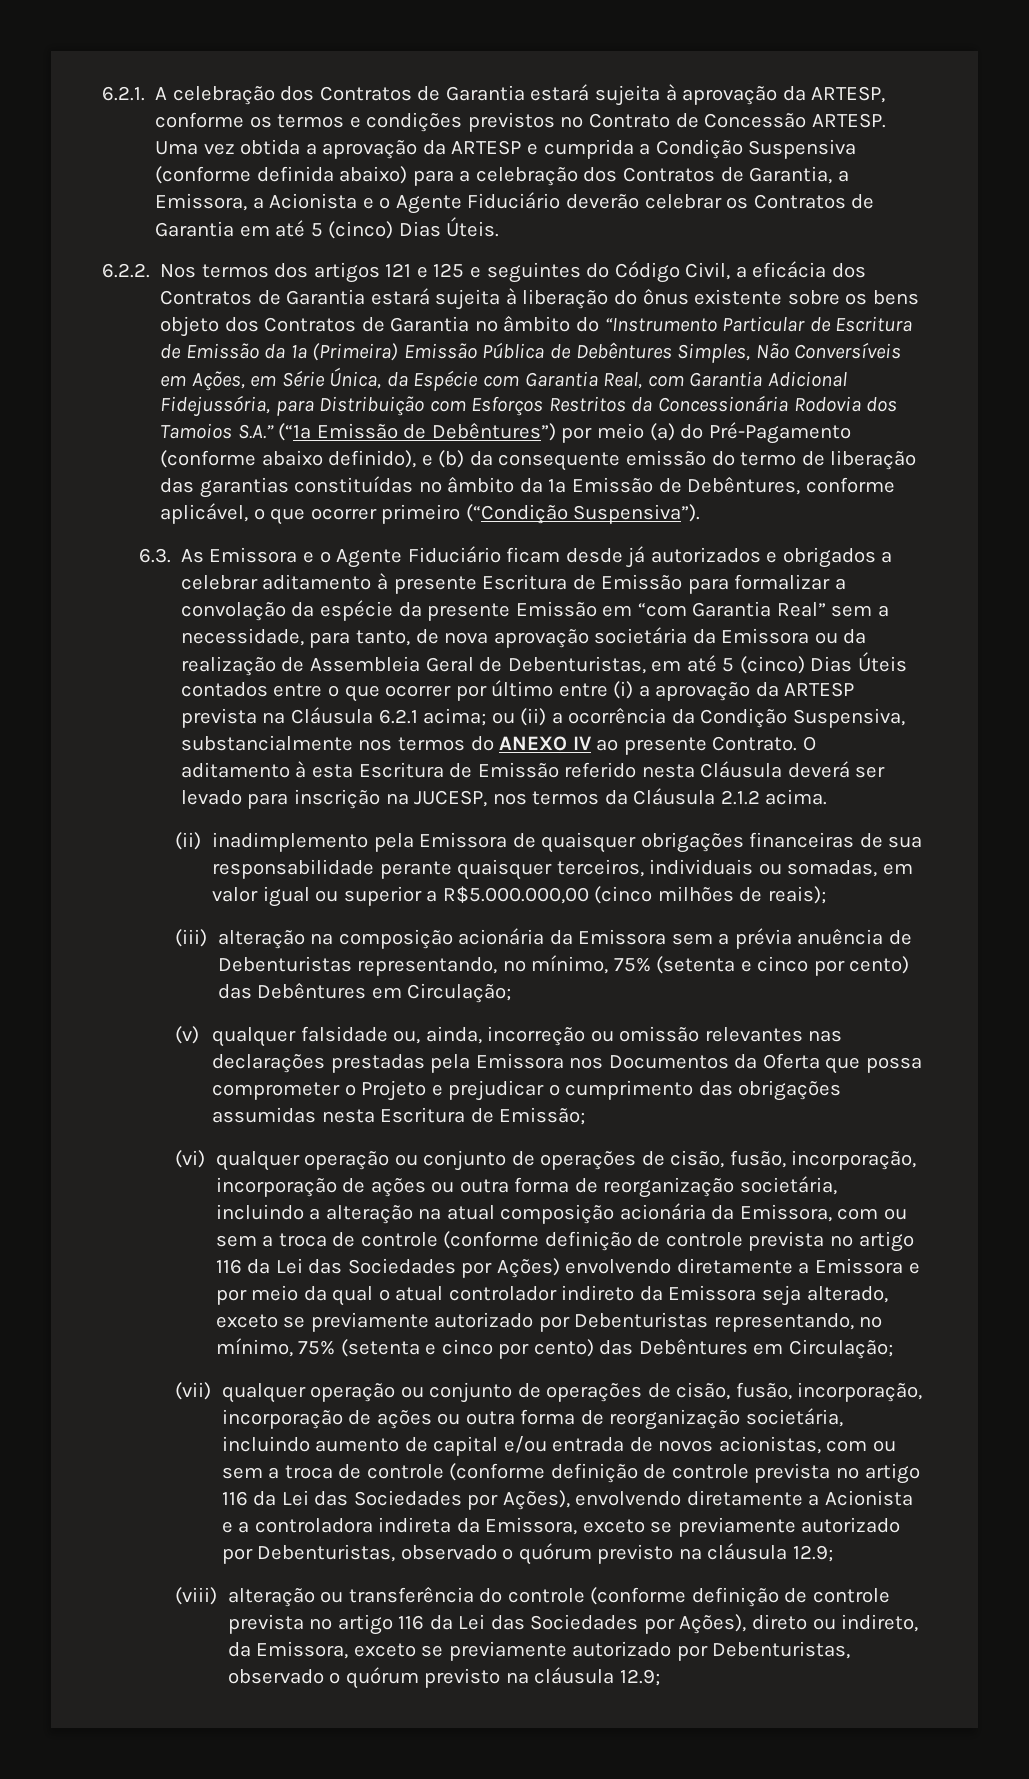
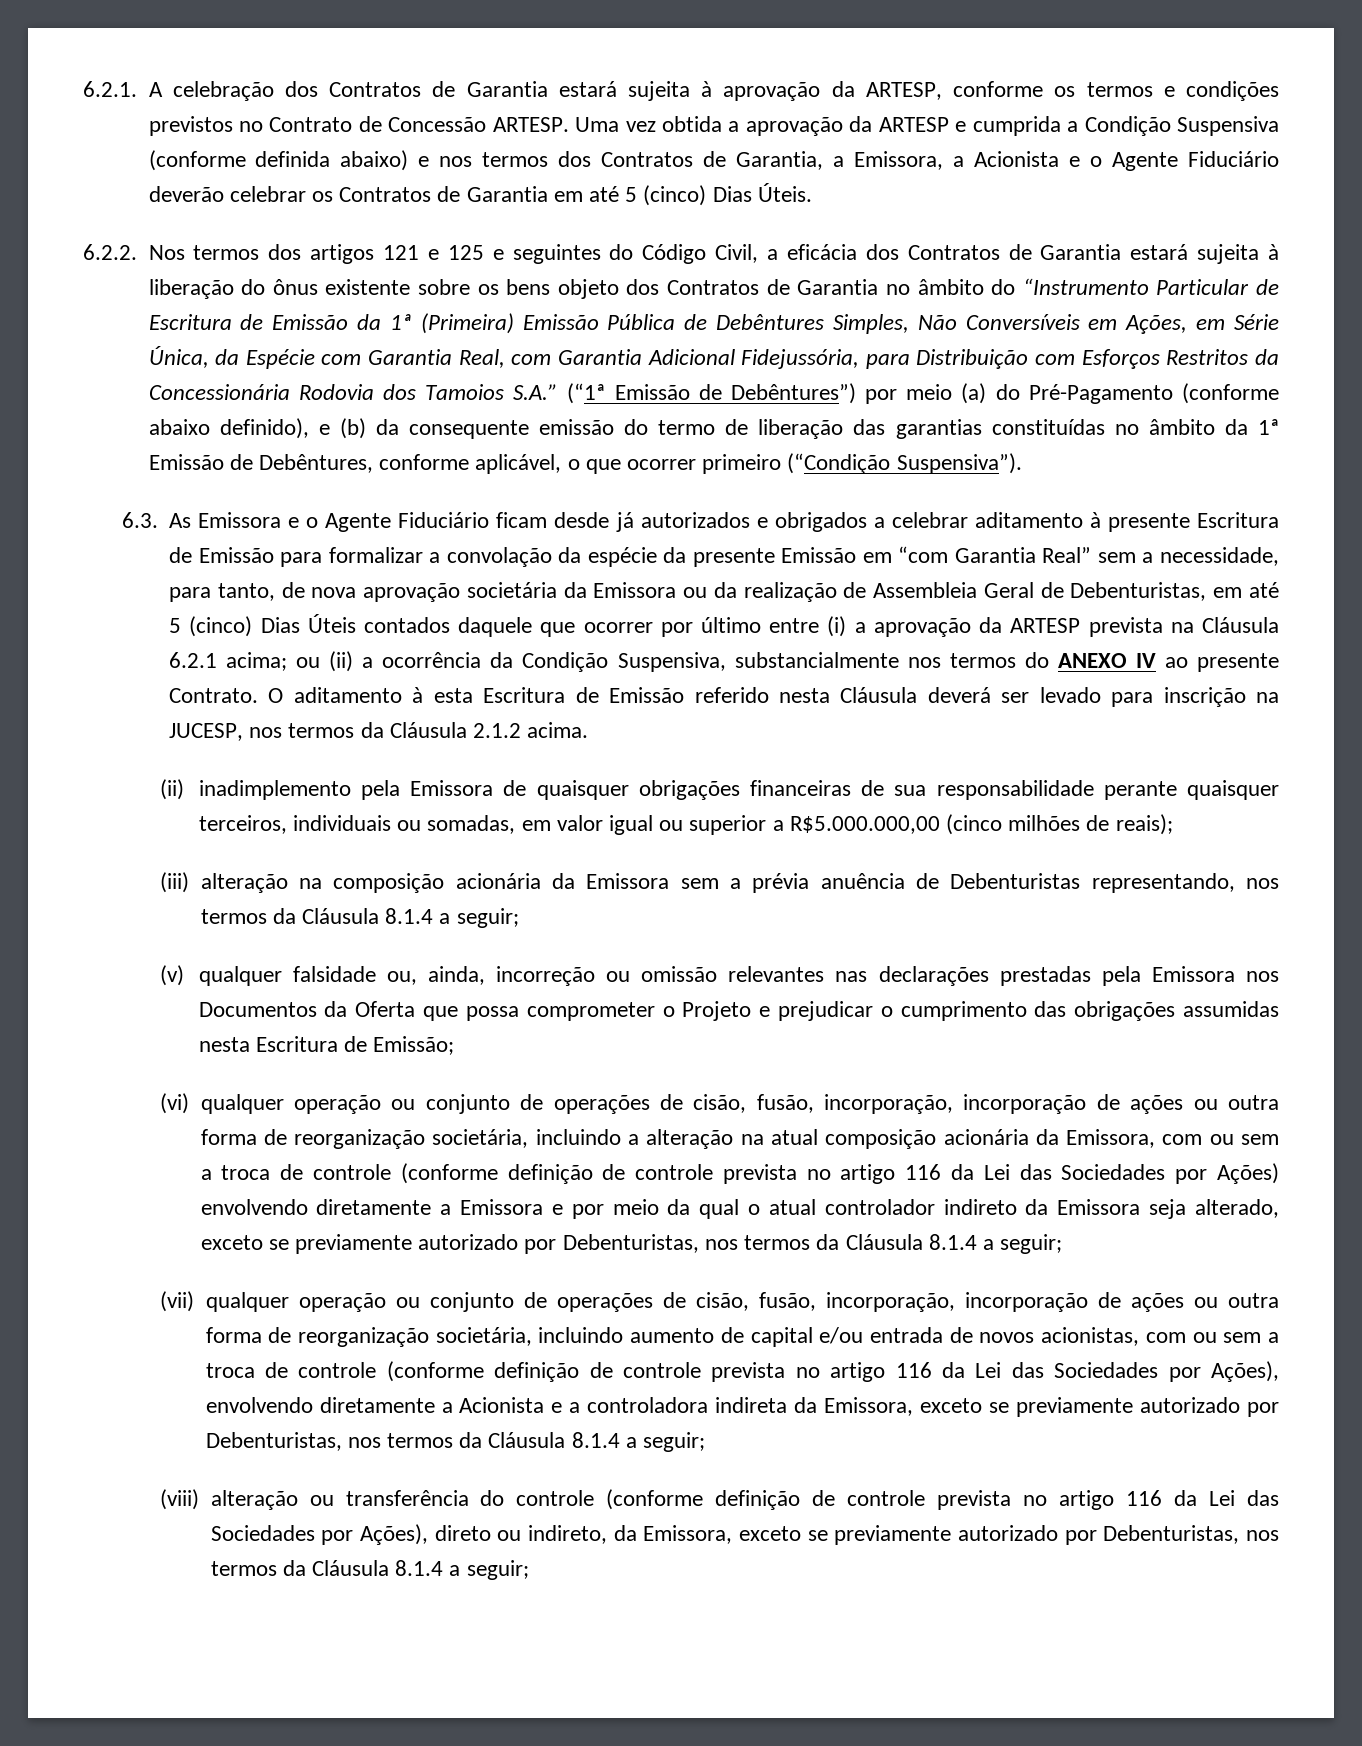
[412,167,578,186] para a celebração -> [418,152,549,167] e nos termos
[273,683,340,697] entre o -> [458,617,533,637] daquele
[502,955,910,976] [217,982,512,1003] no mínimo, 75% (setenta e cinco por cento) das Debêntures em Circulação; -> [1246,878,1280,889] [200,908,519,928] nos termos da Cláusula 8.1.4 a seguir;
[574,1312,883,1332] [215,1338,894,1359] Debenturistas representando, no mínimo, 75% (setenta e cinco por cento) das Debêntures em Circulação; -> [562,1234,1063,1254] Debenturistas, nos termos da Cláusula 8.1.4 a seguir;
[400,1543,833,1565] observado o quórum previsto na cláusula 12.9; -> [347,1432,706,1452] nos termos da Cláusula 8.1.4 a seguir;
[227,1667,660,1689] observado o quórum previsto na cláusula 12.9; -> [1246,1530,1280,1541] [210,1560,529,1580] nos termos da Cláusula 8.1.4 a seguir;

